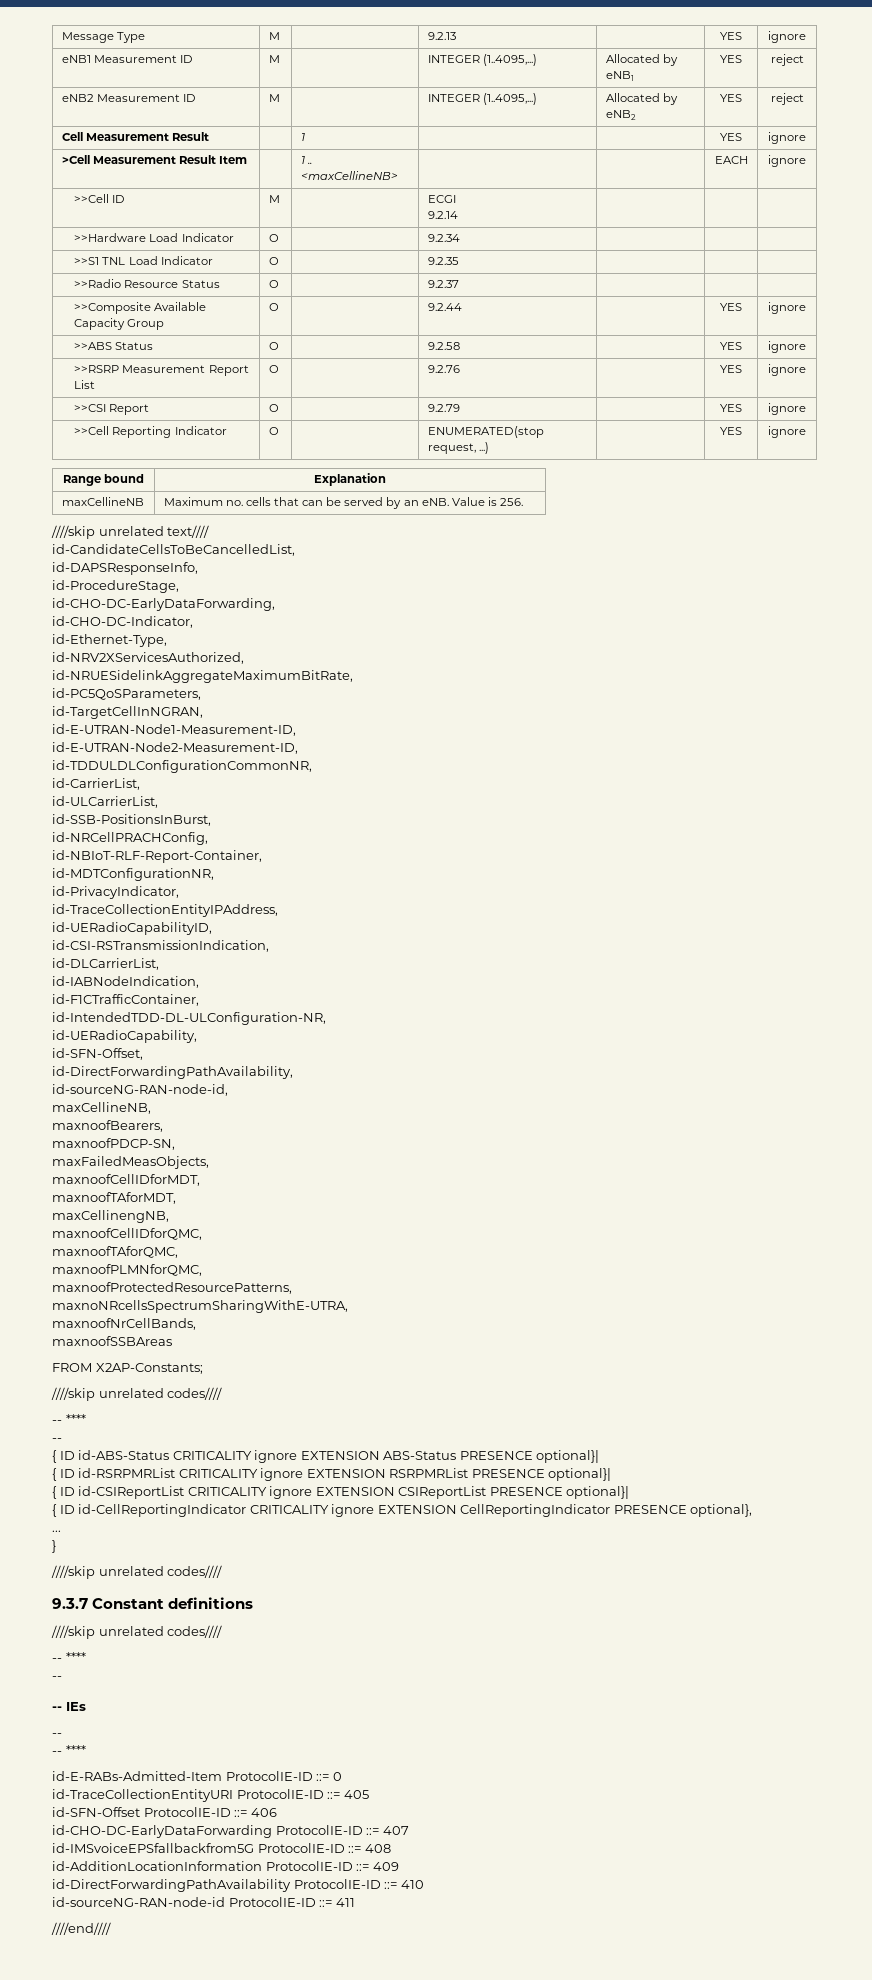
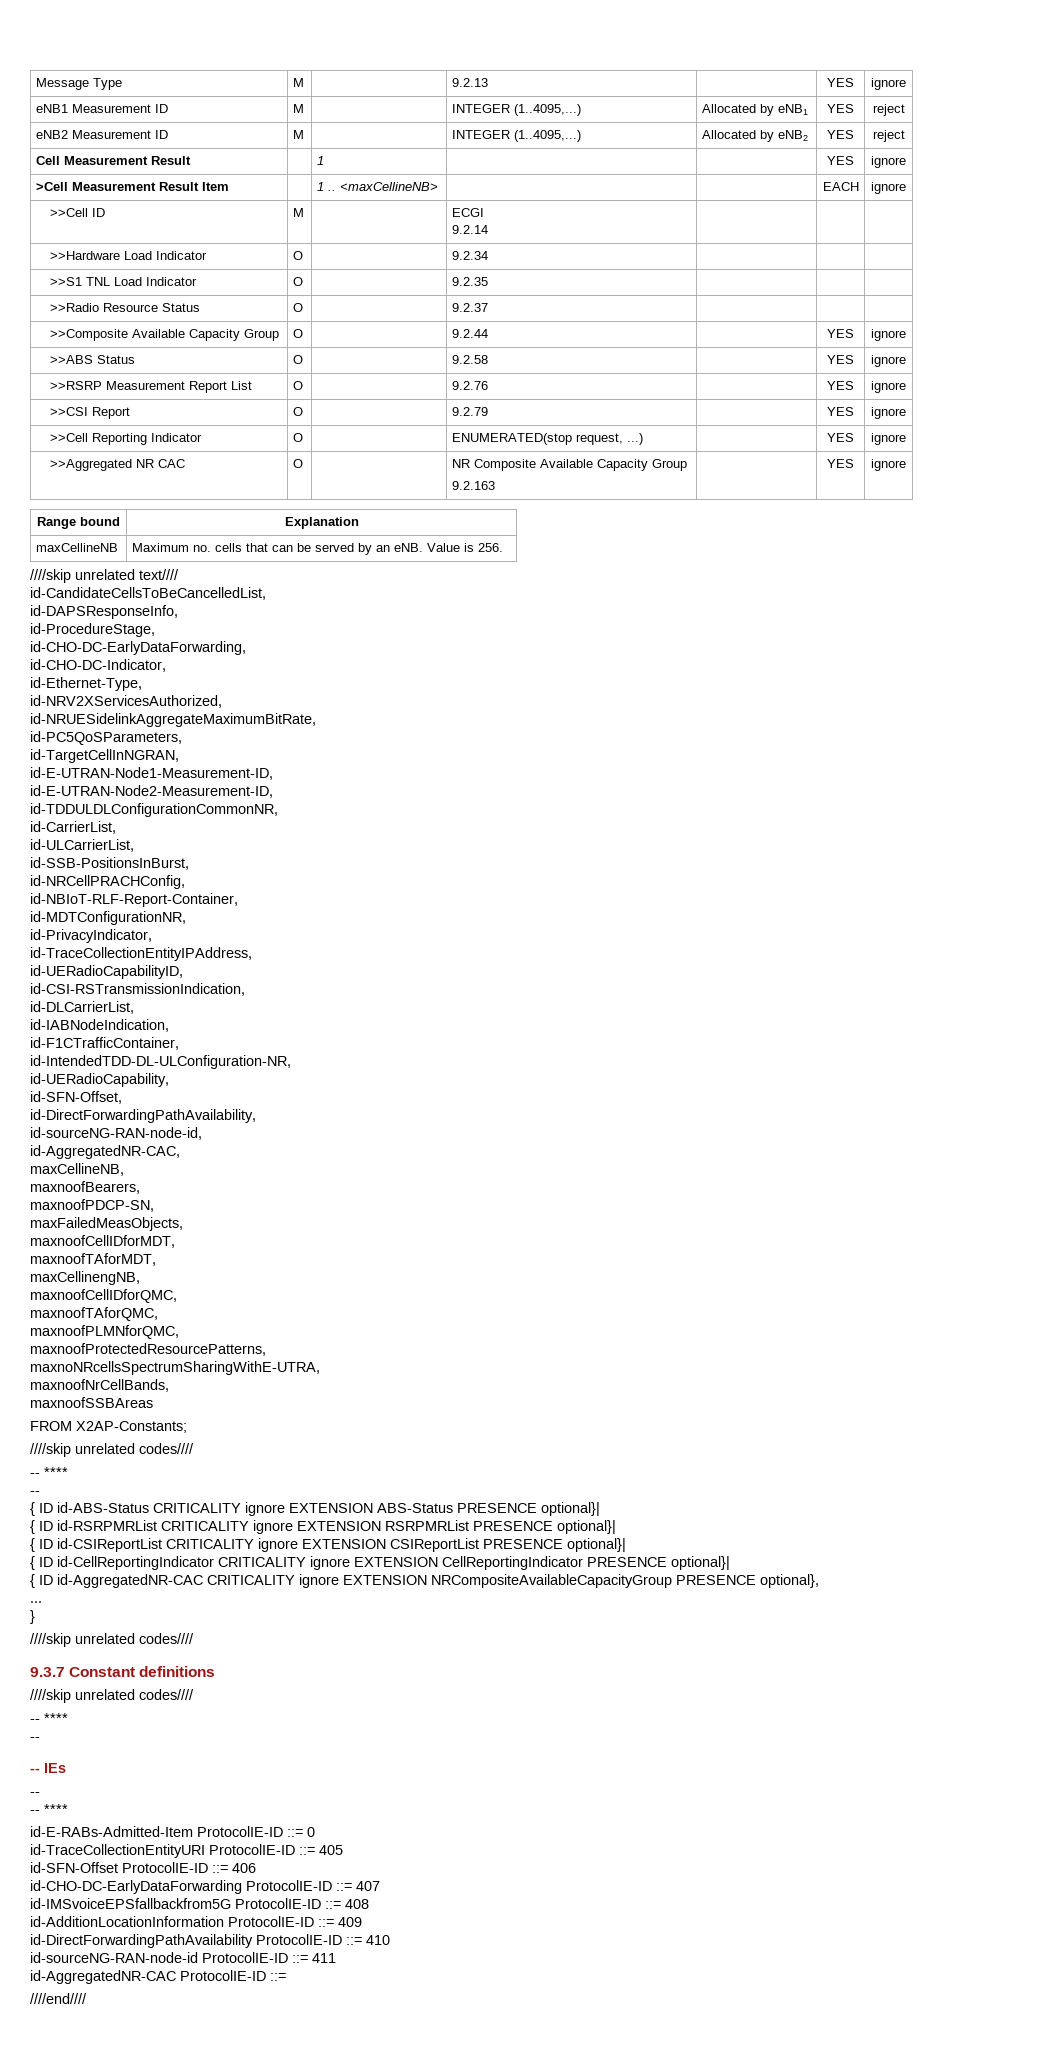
(806, 432) none -> [50,459,186,471] [292,459,303,468] [451,459,687,471] [451,481,495,490] [827,459,854,468] [871,459,906,471] // >>Aggregated NR CAC | O | | NR Composite Available Capacity Group // 9.2.163 | | YES | ignore
(228, 1090) none -> [30,1145,180,1159] // id-AggregatedNR-CAC,
(687, 1509) none -> [671,1556,730,1570] [30,1574,756,1588] optional}| // { ID id-AggregatedNR-CAC CRITICALITY ignore EXTENSION NRCompositeAvailableCapacityGroup PRESENCE
(355, 1902) none -> [30,1970,286,1984] // id-AggregatedNR-CAC ProtocolIE-ID ::=

